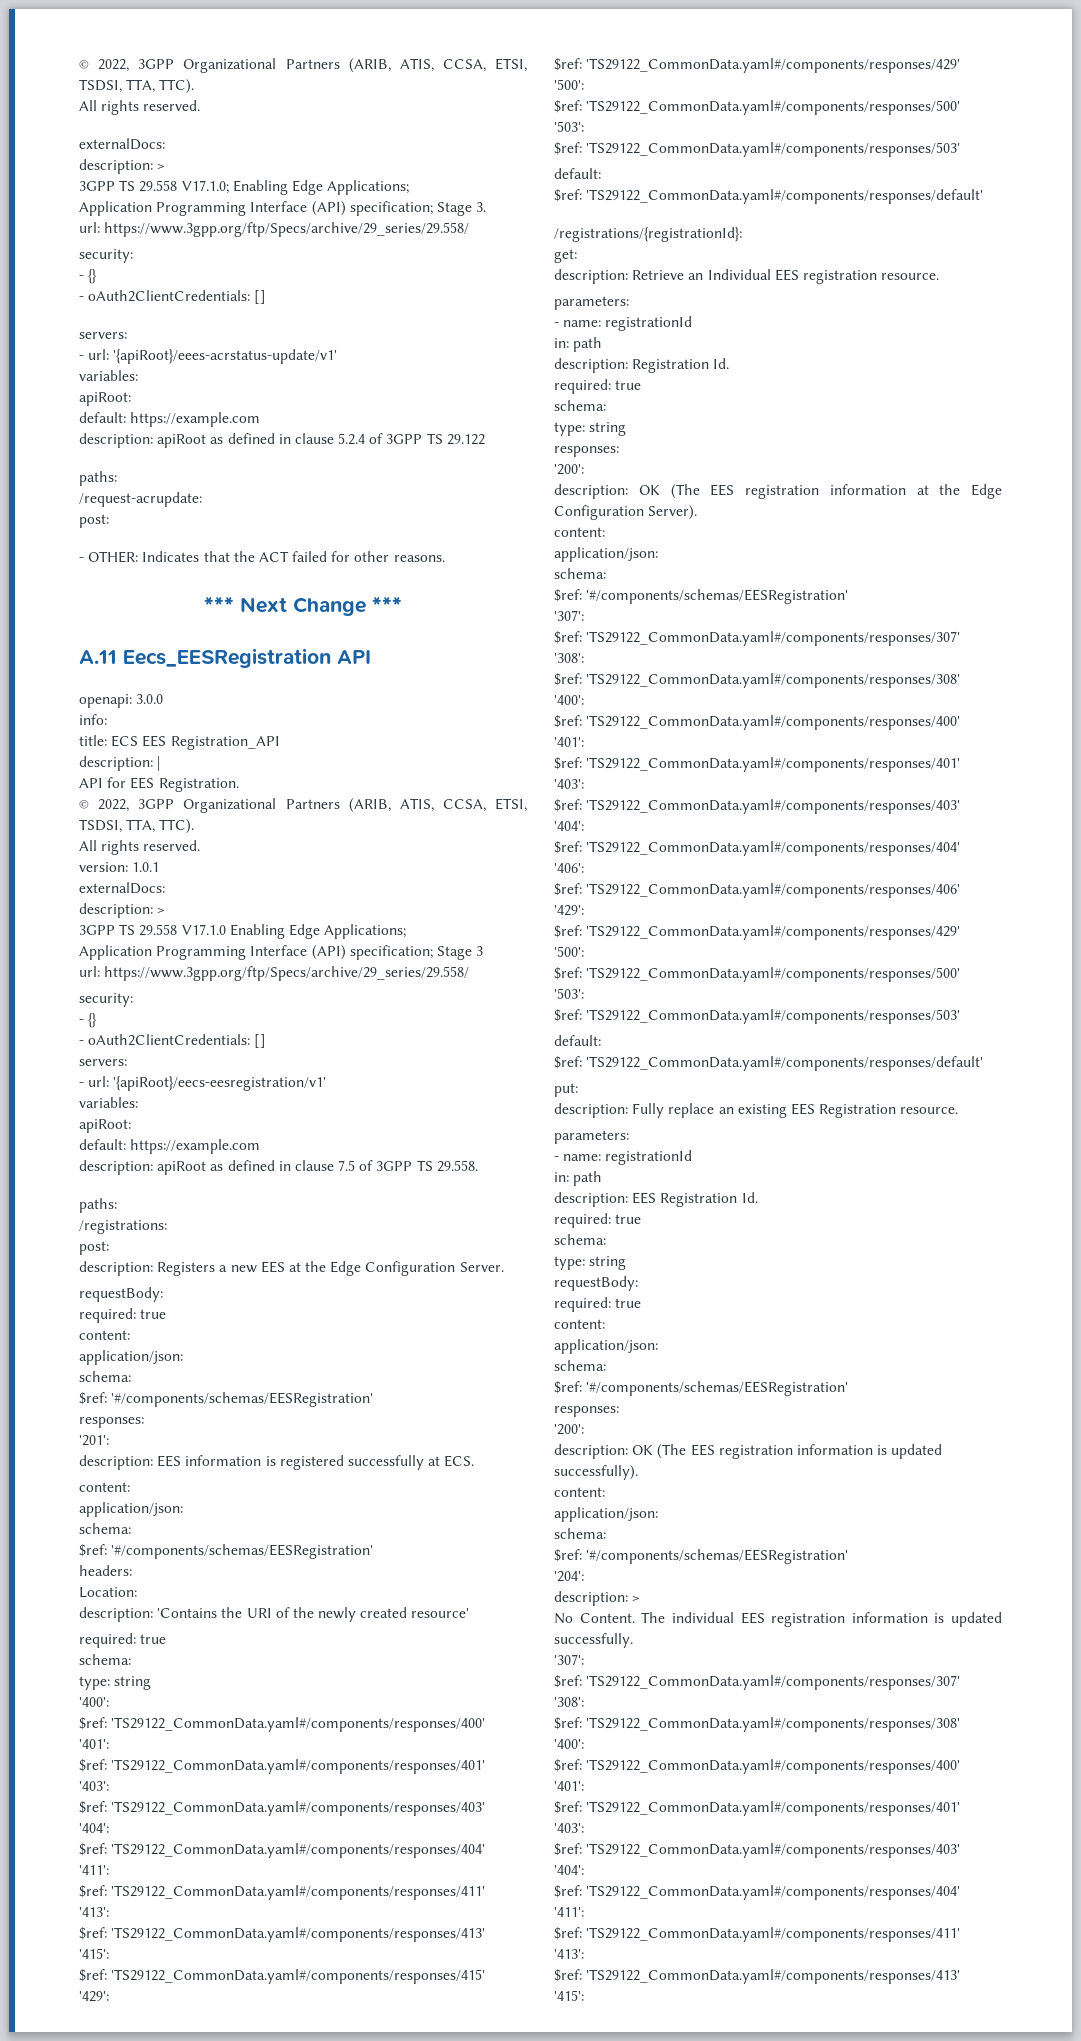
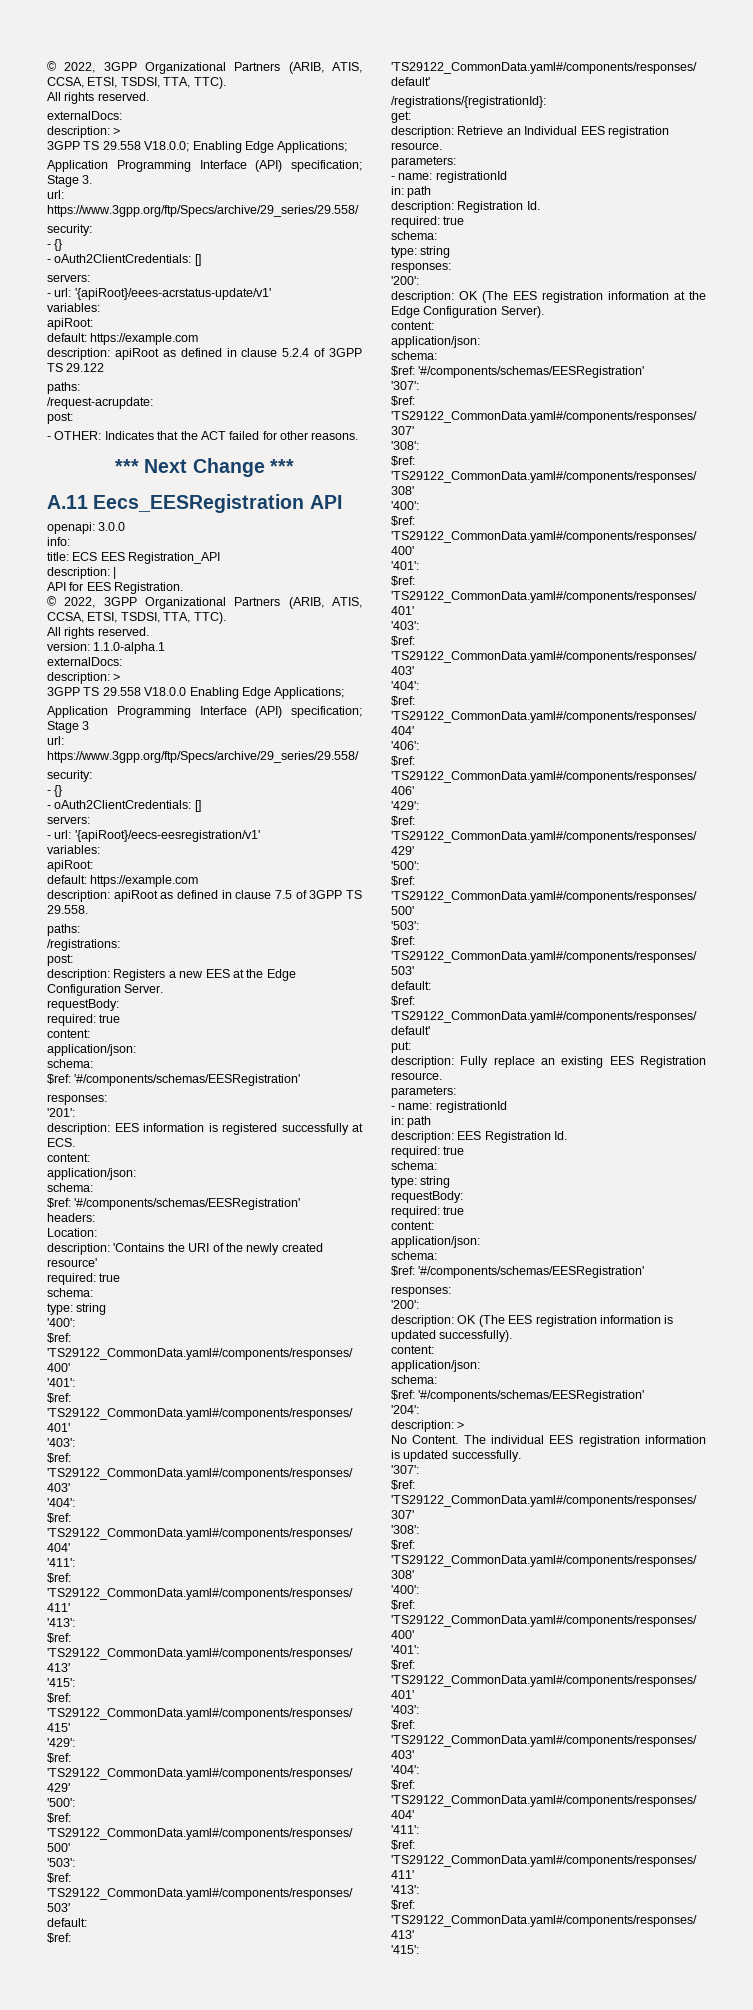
[181,180,229,194] V17.1.0; -> [144,141,190,152] V18.0.0;
[132,862,160,872] [79,882,165,894] [79,903,166,918] [79,924,226,936] 1.0.1 // externalDocs: // description: > // 3GPP TS 29.558 V17.1.0 -> [93,642,166,654] [47,657,122,666] [47,672,121,684] [47,687,187,696] 1.1.0-alpha.1 // externalDocs: // description: > // 3GPP TS 29.558 V18.0.0

